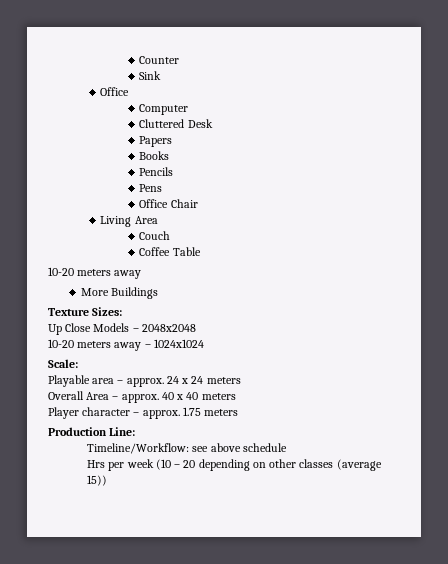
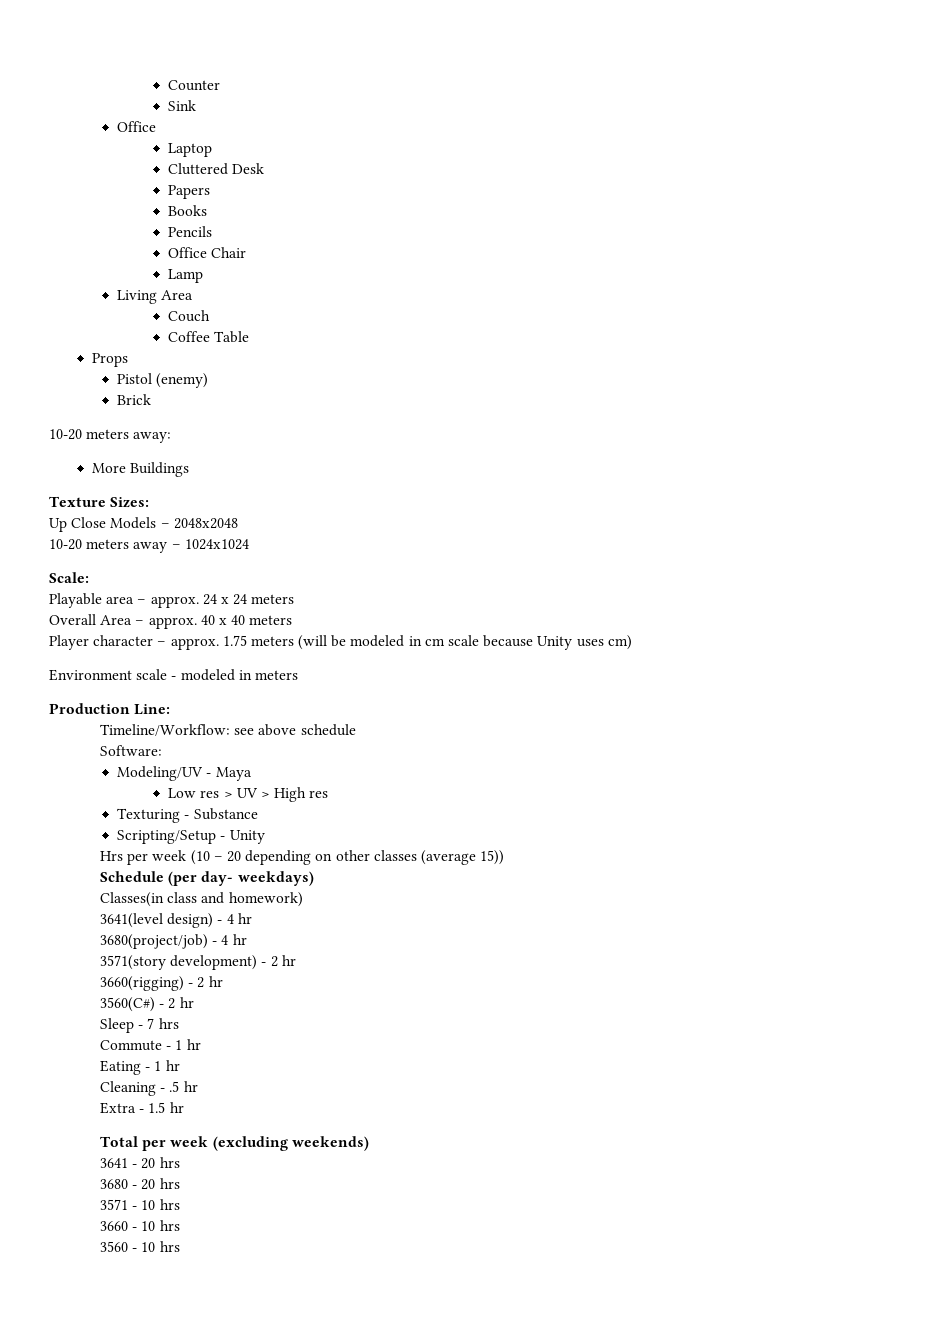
[139,104,189,115] Computer -> [168,143,213,157] Laptop
[139,184,163,192] // Pens -> (213, 231) none
(198, 203) none -> [168,269,204,283] // Lamp
[48,267,142,279] // 10-20 meters away -> [91,353,128,367] [117,373,209,388] [117,394,152,405] [49,429,172,443] // Props // Pistol (enemy) // Brick // 10-20 meters away:
(239, 412) none -> [298,635,632,650] [49,669,298,681] (will be modeled in cm scale because Unity uses cm) // Environment scale - modeled in meters
(287, 447) none -> [100,745,163,756] [117,766,252,781] [168,787,329,802] [117,808,258,823] [117,830,265,844] // Software: // Modeling/UV - Maya // Low res > UV > High res // Texturing - Substance // Scripting/Setup - Unity
(108, 480) none -> [100,871,314,886] [100,892,303,907] [100,913,252,928] [100,934,247,949] [100,955,296,970] [100,976,223,991] [100,997,194,1012] [100,1018,179,1033] [100,1039,201,1051] [100,1060,180,1075] [100,1081,198,1096] [100,1102,184,1114] [100,1136,369,1151] [100,1157,180,1169] [100,1178,180,1190] [100,1199,180,1210] [100,1220,180,1231] [100,1241,180,1252] // Schedule (per day- weekdays) // Classes(in class and homework) // 3641(level design) - 4 hr // 3680(project/job) - 4 hr // 3571(story development) - 2 hr // 3660(rigging) - 2 hr // 3560(C#) - 2 hr // Sleep - 7 hrs // Commute - 1 hr // Eating - 1 hr // Cleaning - .5 hr // Extra - 1.5 hr // Total per week (excluding weekends) // 3641 - 20 hrs // 3680 - 20 hrs // 3571 - 10 hrs // 3660 - 10 hrs // 3560 - 10 hrs

